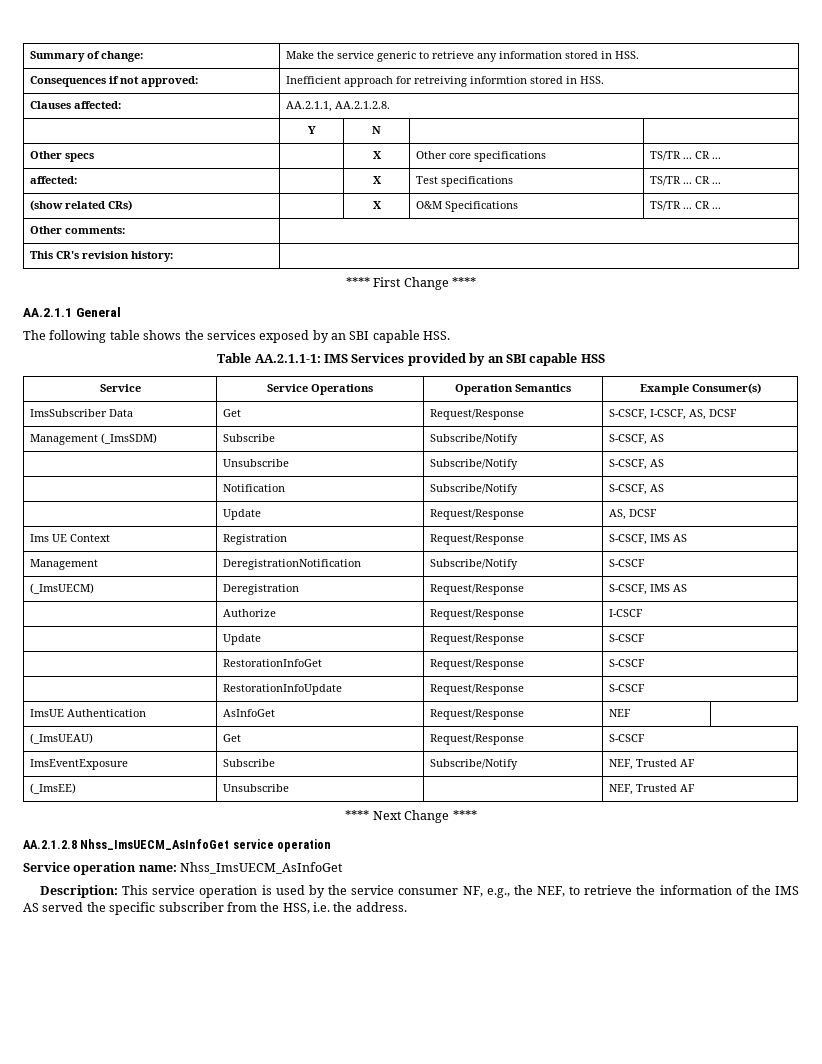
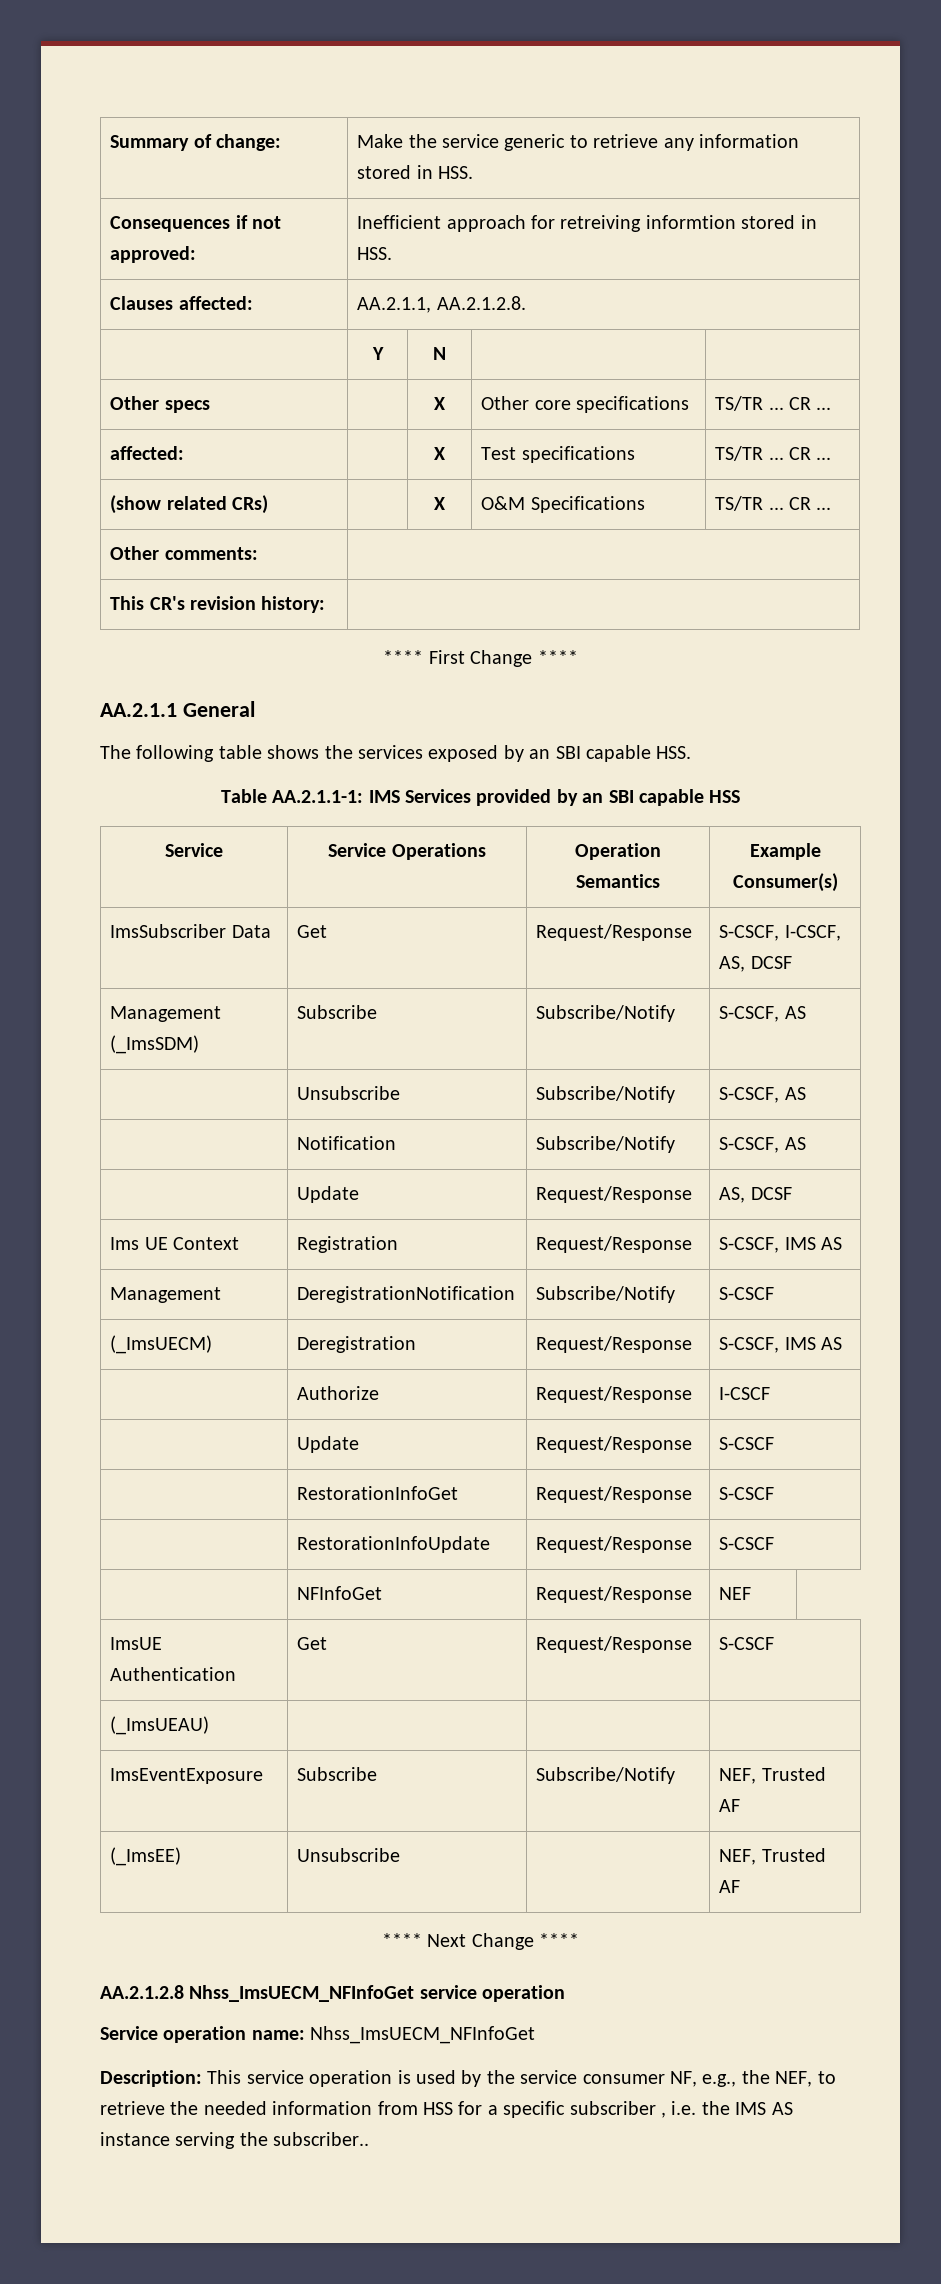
[30,709,147,717] [223,709,276,717] ImsUE Authentication | AsInfoGet -> [297,1586,383,1600] | NFInfoGet
[30,733,94,744] (_ImsUEAU) -> [110,1637,163,1650] [110,1667,237,1681] ImsUE Authentication
(646, 738) none -> [110,1716,210,1735] // (_ImsUEAU) | | |
[80,839,230,850] Nhss_ImsUECM_AsInfoGet -> [189,1985,415,2002] Nhss_ImsUECM_NFInfoGet
[180,862,344,874] Nhss_ImsUECM_AsInfoGet -> [310,2026,536,2044] Nhss_ImsUECM_NFInfoGet
[659,885,799,895] [23,902,407,915] information of the IMS AS served the specific subscriber from the HSS, i.e. the address. -> [203,2101,793,2118] [100,2132,370,2149] needed information from HSS for a specific subscriber , i.e. the IMS AS instance serving the subscriber..

